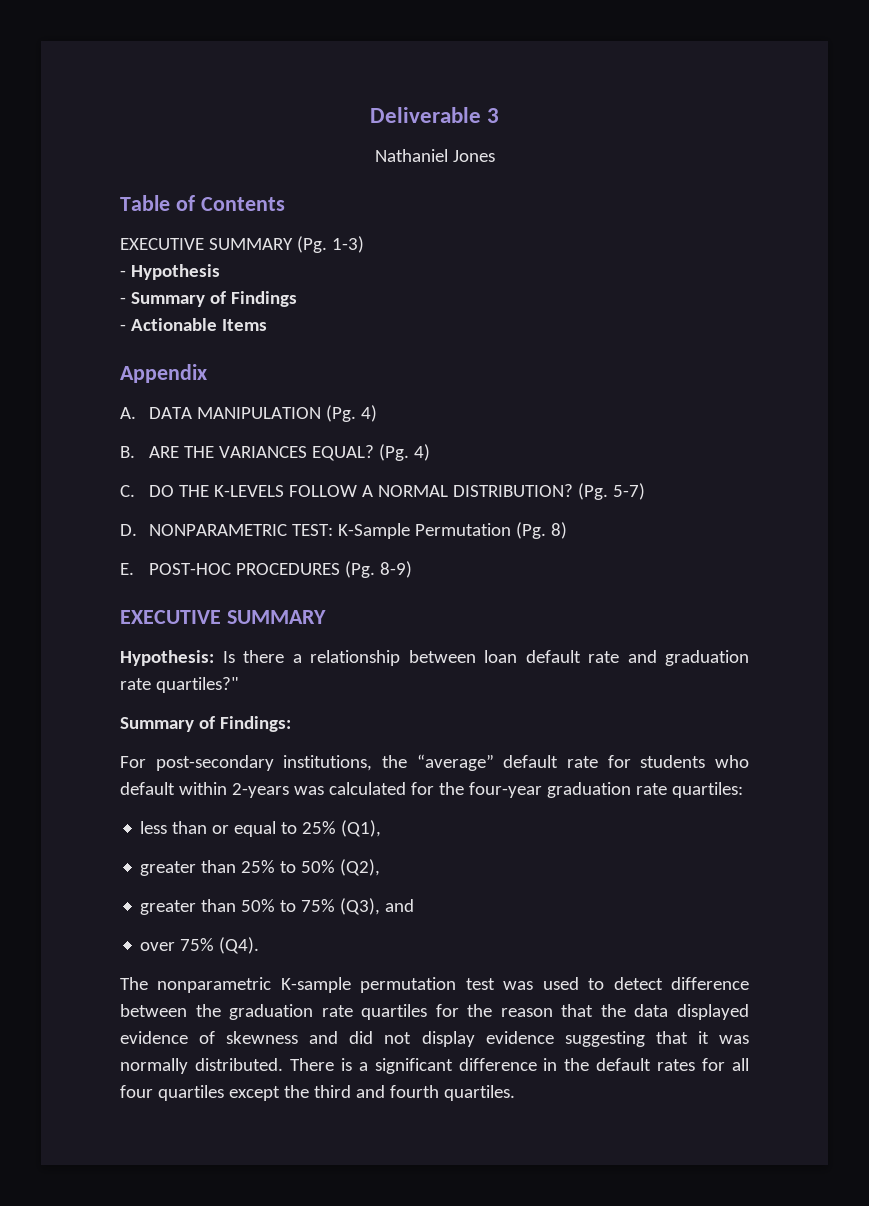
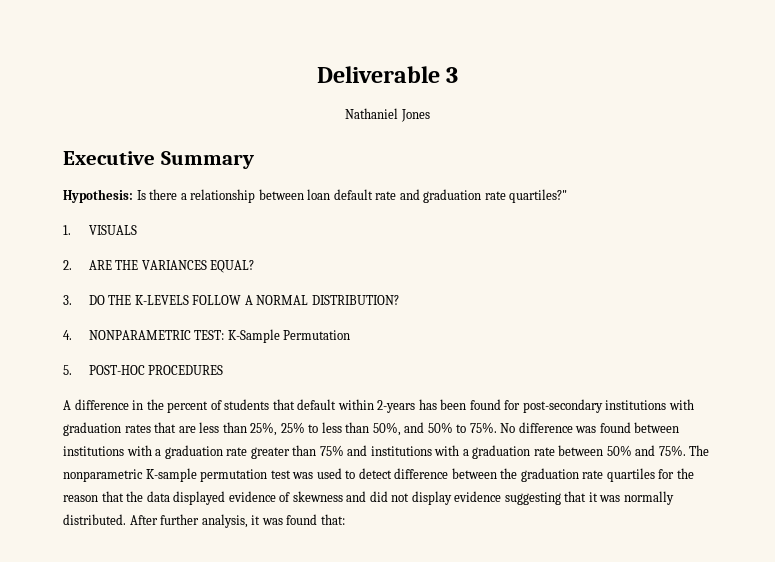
[120,195,285,211] [120,236,364,253] [120,264,220,280] [120,291,297,307] [120,318,267,331] [120,364,207,383] [120,405,378,422] [120,444,431,461] [120,483,646,500] [120,522,568,539] [120,561,413,578] [120,610,326,624] Table of Contents // EXECUTIVE SUMMARY (Pg. 1-3) // - Hypothesis // - Summary of Findings // - Actionable Items // Appendix // A. DATA MANIPULATION (Pg. 4) // B. ARE THE VARIANCES EQUAL? (Pg. 4) // C. DO THE K-LEVELS FOLLOW A NORMAL DISTRIBUTION? (Pg. 5-7) // D. NONPARAMETRIC TEST: K-Sample Permutation (Pg. 8) // E. POST-HOC PROCEDURES (Pg. 8-9) // EXECUTIVE SUMMARY -> [63,151,254,169] Executive Summary
[120,716,291,732] [120,754,749,771] [120,782,743,798] [140,820,382,837] [140,859,381,876] [140,898,415,915] [140,937,260,954] Summary of Findings: // For post-secondary institutions, the “average” default rate for students who default within 2-years was calculated for the four-year graduation rate quartiles: // less than or equal to 25% (Q1), // greater than 25% to 50% (Q2), // greater than 50% to 75% (Q3), and // over 75% (Q4). // -> [63,225,137,235] [63,260,255,273] [63,295,399,305] [63,329,351,343] [63,365,224,375] [63,399,694,413] [63,422,680,436] [63,445,686,459] 1. VISUALS // 2. ARE THE VARIANCES EQUAL? // 3. DO THE K-LEVELS FOLLOW A NORMAL DISTRIBUTION? // 4. NONPARAMETRIC TEST: K-Sample Permutation // 5. POST-HOC PROCEDURES // A difference in the percent of students that default within 2-years has been found for post-secondary institutions with graduation rates that are less than 25%, 25% to less than 50%, and 50% to 75%. No difference was found between institutions with a graduation rate greater than 75% and institutions with a graduation rate between 50% and 75%.
[289,1058,749,1074] [120,1085,515,1101] There is a significant difference in the default rates for all four quartiles except the third and fourth quartiles. -> [129,514,345,528] After further analysis, it was found that:

